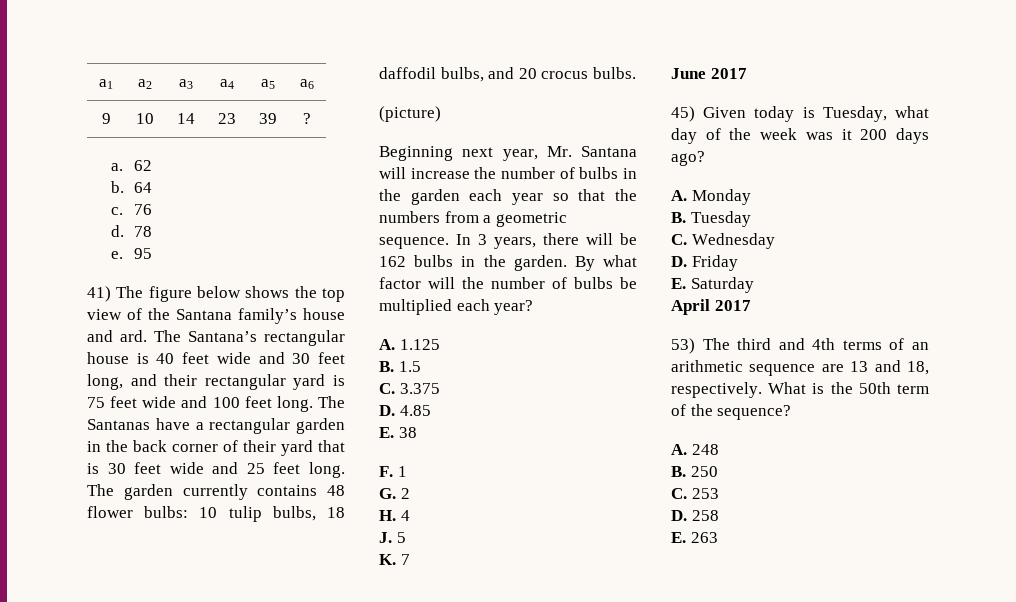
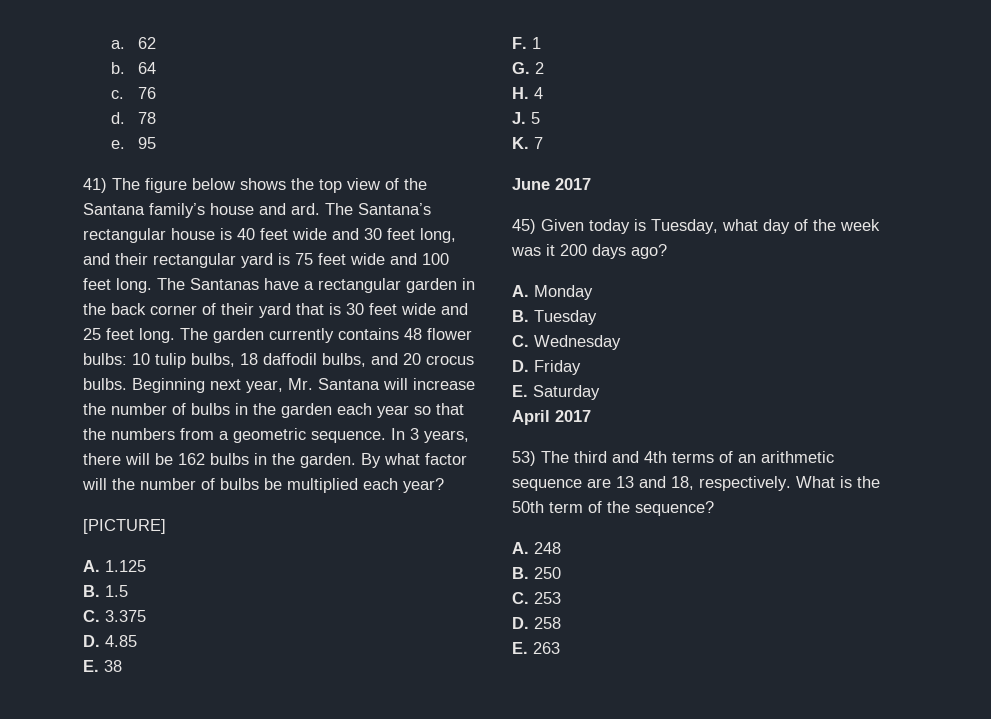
[99,79,113,89] [138,79,152,89] [179,79,193,89] [220,79,234,89] [261,79,275,89] [300,79,314,89] [101,113,111,124] [136,113,154,124] [177,113,195,124] [218,113,236,124] [259,113,277,124] [303,113,311,124] a1 | a2 | a3 | a4 | a5 | a6 // 9 | 10 | 14 | 23 | 39 | ? // -> (110, 44) none
[379,106,441,122] // (picture) // -> (127, 384) none
(534, 307) none -> [83,519,166,534] // [PICTURE]

